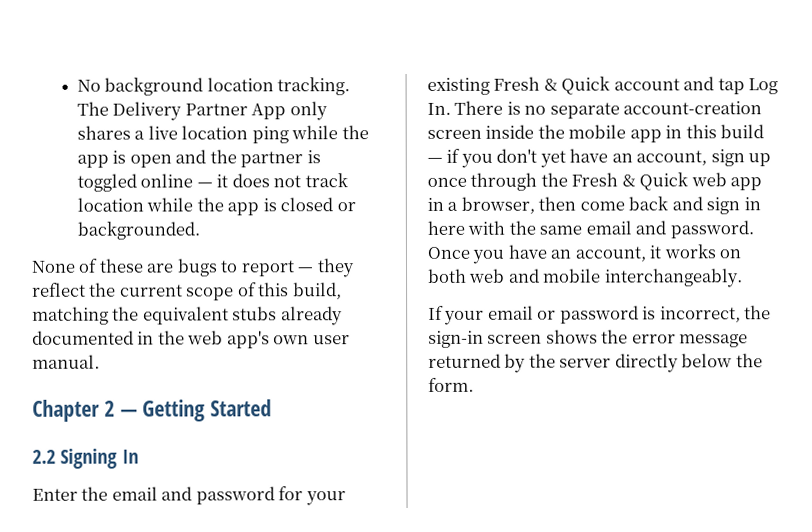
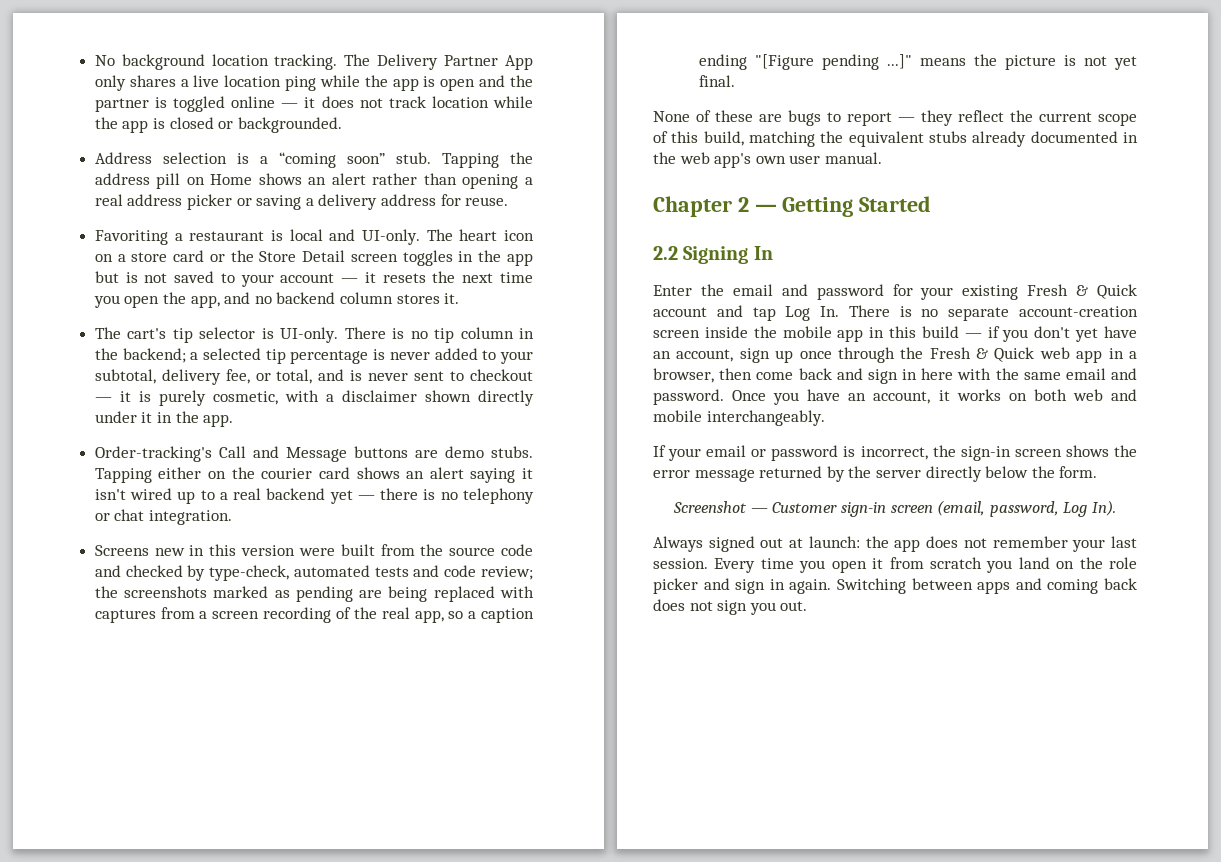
(200, 230) none -> [94,152,533,168] [94,173,533,189] [94,194,509,210] [94,229,534,245] [94,250,533,266] [94,271,533,287] [93,292,460,308] [94,327,534,343] [94,348,533,364] [94,369,533,385] [94,390,534,406] [94,411,234,427] [94,446,533,462] [94,467,533,483] [94,488,534,504] [94,509,232,525] [94,544,533,556] [94,565,533,581] [94,586,534,602] [94,607,534,623] [698,54,1137,70] [698,75,735,87] // Address selection is a “coming soon” stub. Tapping the address pill on Home shows an alert rather than opening a real address picker or saving a delivery address for reuse. // Favoriting a restaurant is local and UI-only. The heart icon on a store card or the Store Detail screen toggles in the app but is not saved to your account — it resets the next time you open the app, and no backend column stores it. // The cart's tip selector is UI-only. There is no tip column in the backend; a selected tip percentage is never added to your subtotal, delivery fee, or total, and is never sent to checkout — it is purely cosmetic, with a disclaimer shown directly under it in the app. // Order-tracking's Call and Message buttons are demo stubs. Tapping either on the courier card shows an alert saying it isn't wired up to a real backend yet — there is no telephony or chat integration. // Screens new in this version were built from the source code and checked by type-check, automated tests and code review; the screenshots marked as pending are being replaced with captures from a screen recording of the real app, so a caption ending "[Figure pending ...]" means the picture is not yet final.
(474, 384) none -> [673,500,1116,517] [653,536,1137,552] [653,557,1137,573] [653,578,1137,594] [653,599,808,615] // Screenshot — Customer sign-in screen (email, password, Log In). // Always signed out at launch: the app does not remember your last session. Every time you open it from scratch you land on the role picker and sign in again. Switching between apps and coming back does not sign you out.

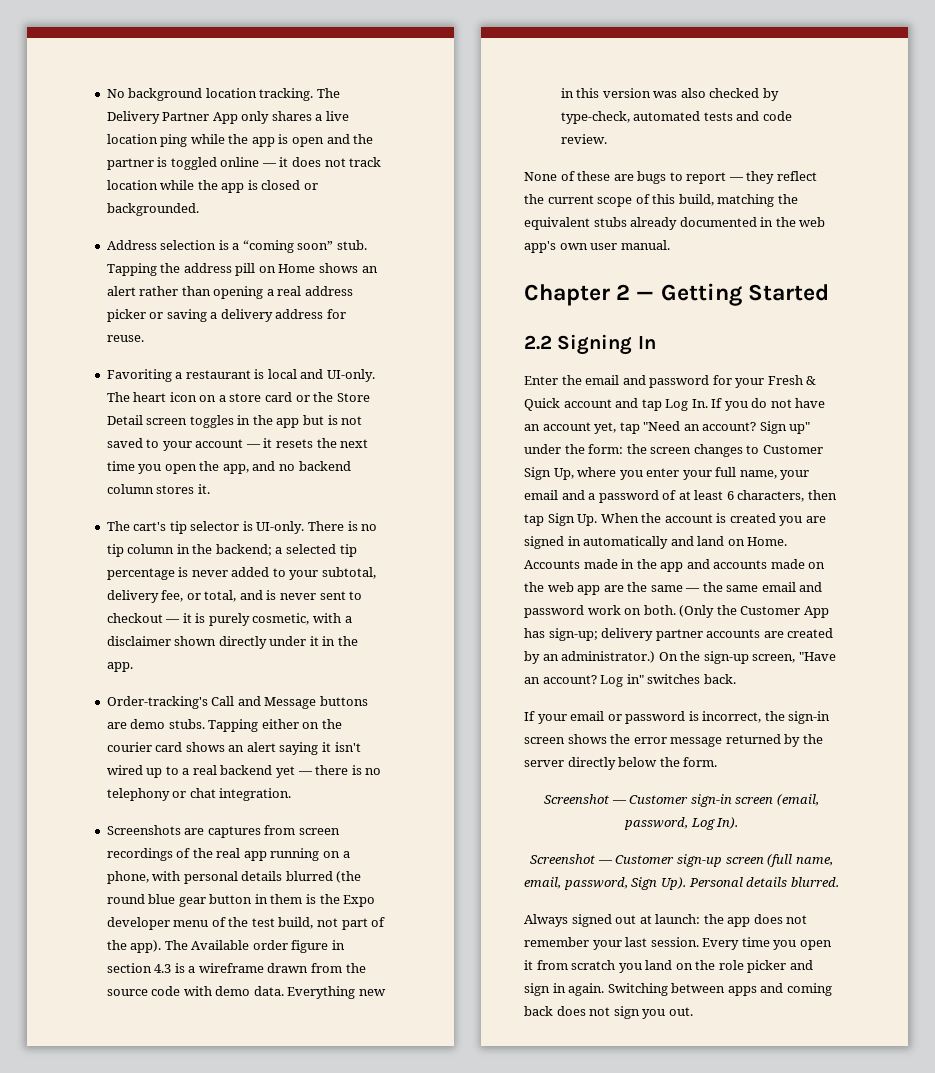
[94,544,533,556] [94,565,121,577] Screens new in this version were built from the source code and -> [106,825,340,838] [106,848,350,861] [106,871,362,884] [106,894,376,907] [106,917,386,930] [106,940,345,953] [106,963,366,973] [106,986,386,999] [560,88,706,98] Screenshots are captures from screen recordings of the real app running on a phone, with personal details blurred (the round blue gear button in them is the Expo developer menu of the test build, not part of the app). The Available order figure in section 4.3 is a wireframe drawn from the source code with demo data. Everything new in this version was also
[481,566,533,580] [94,586,534,602] [94,607,534,623] [698,54,1137,70] [698,75,735,87] review; the screenshots marked as pending are being replaced with captures from a screen recording of the real app, so a caption ending "[Figure pending ...]" means the picture is not yet final. -> [560,134,607,144] review.
[962,285,1019,300] existing -> (765, 383) none
[848,305,1138,321] [653,326,1137,342] [653,347,1137,363] [653,368,1137,384] [653,389,1137,405] [653,410,825,426] There is no separate account-creation screen inside the mobile app in this build — if you don't yet have an account, sign up once through the Fresh & Quick web app in a browser, then come back and sign in here with the same email and password. Once you have an account, it works on both web and mobile interchangeably. -> [711,398,826,411] [524,421,811,434] [524,444,823,457] [524,467,810,480] [524,490,837,503] [524,513,826,526] [524,536,788,549] [524,559,826,572] [524,582,823,595] [524,605,829,618] [524,628,834,641] [524,651,836,664] [524,674,736,687] If you do not have an account yet, tap "Need an account? Sign up" under the form: the screen changes to Customer Sign Up, where you enter your full name, your email and a password of at least 6 characters, then tap Sign Up. When the account is created you are signed in automatically and land on Home. Accounts made in the app and accounts made on the web app are the same — the same email and password work on both. (Only the Customer App has sign-up; delivery partner accounts are created by an administrator.) On the sign-up screen, "Have an account? Log in" switches back.
(1116, 508) none -> [530,854,833,867] [524,877,839,890] // Screenshot — Customer sign-up screen (full name, email, password, Sign Up). Personal details blurred.

